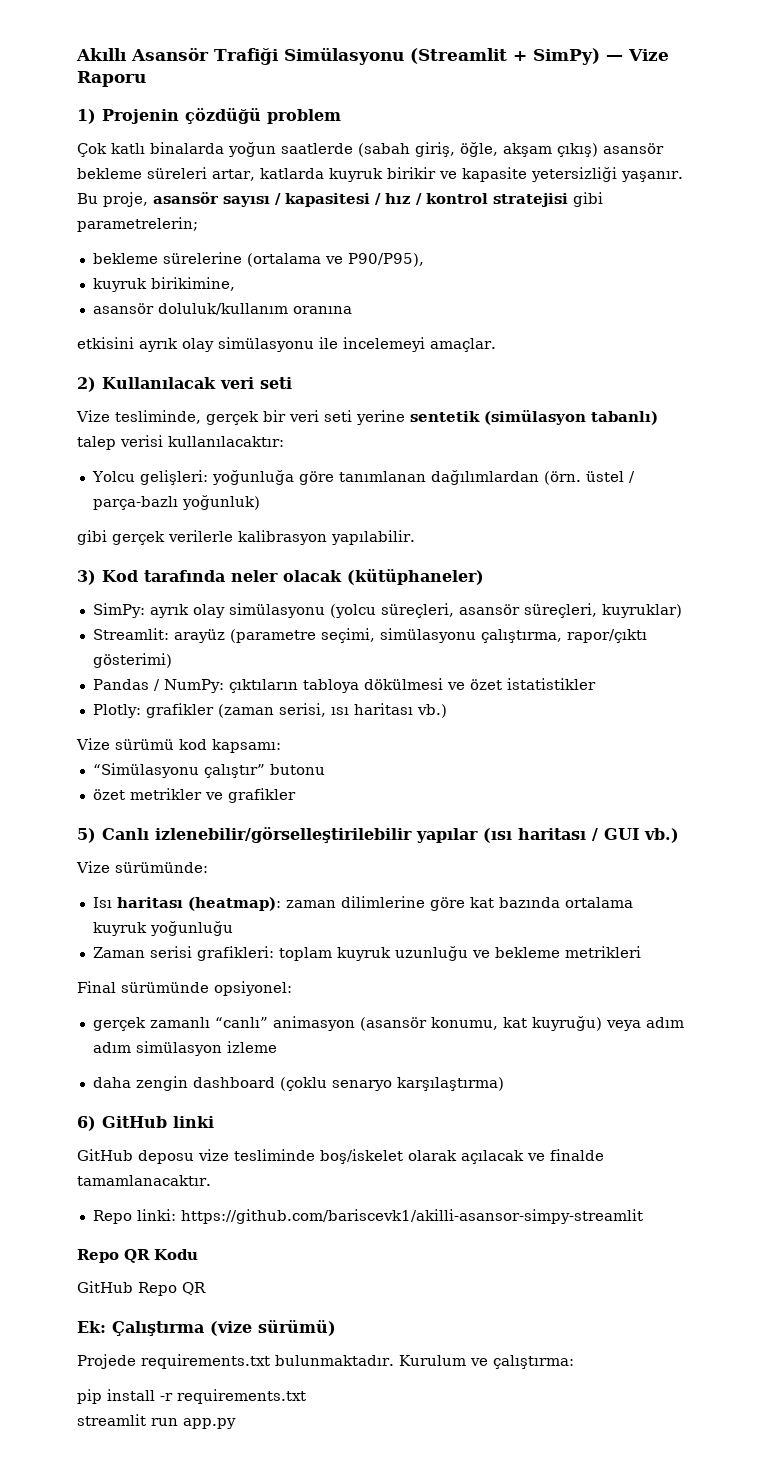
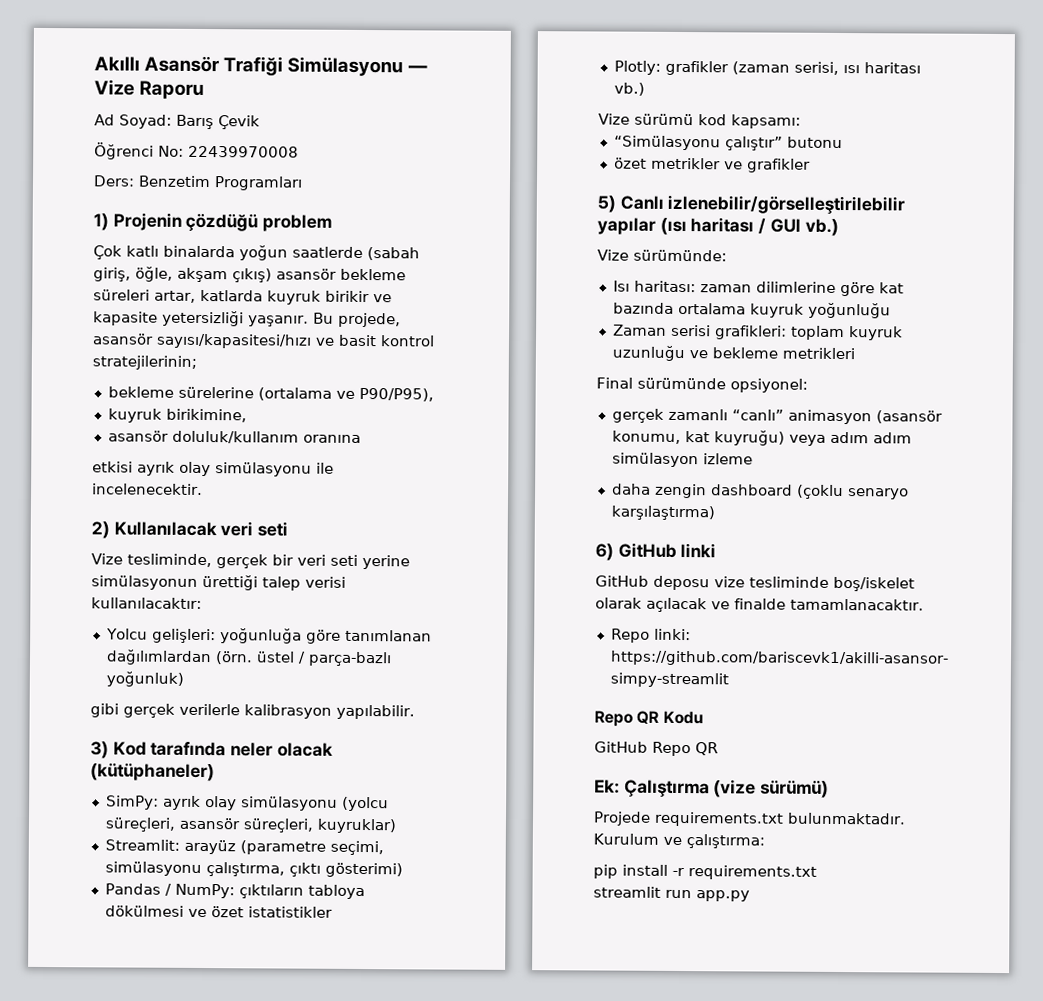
[409,48,600,65] (Streamlit + SimPy) -> (404, 66) none
(146, 79) none -> [94,114,260,130] [94,142,299,160] [93,175,303,191] // Ad Soyad: Barış Çevik // Öğrenci No: 22439970008 // Ders: Benzetim Programları
[103,192,603,207] [77,217,198,232] proje, asansör sayısı / kapasitesi / hız / kontrol stratejisi gibi parametrelerin; -> [337,312,401,328] [92,333,435,349] [92,355,197,370] projede, asansör sayısı/kapasitesi/hızı ve basit kontrol stratejilerinin;
[77,337,134,349] etkisini -> [92,461,133,473] etkisi
[343,337,496,352] incelemeyi amaçlar. -> [92,483,203,495] incelenecektir.
[410,410,658,425] sentetik (simülasyon tabanlı) -> [91,574,258,591] simülasyonun ürettiği
[566,629,647,643] rapor/çıktı -> [288,862,321,877] çıktı
[116,897,281,911] haritası (heatmap): -> [633,280,696,293] haritası:

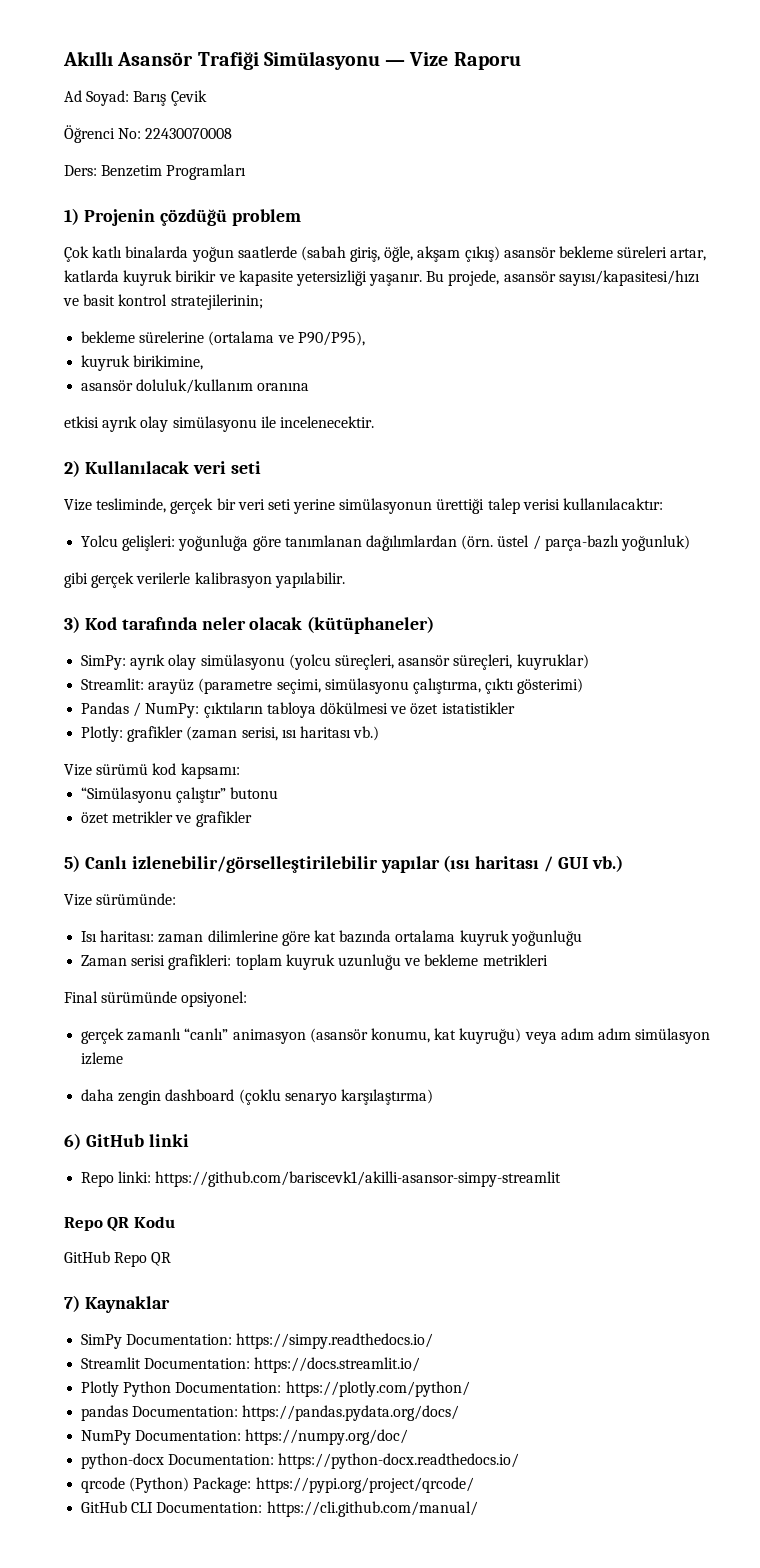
[188,145,299,158] 22439970008 -> [145,128,233,139] 22430070008
[595,575,915,592] [595,597,924,613] // GitHub deposu vize tesliminde boş/iskelet olarak açılacak ve finalde tamamlanacaktır. -> (189, 1140) none
[594,779,830,798] [593,811,906,827] [593,833,765,849] [593,864,817,880] [593,886,750,902] Ek: Çalıştırma (vize sürümü) // Projede requirements.txt bulunmaktadır. Kurulum ve çalıştırma: // pip install -r requirements.txt // streamlit run app.py -> [64,1295,170,1313] [81,1333,434,1349] [81,1357,421,1373] [81,1381,470,1397] [81,1405,460,1421] [81,1429,409,1445] [81,1453,520,1469] [81,1477,474,1493] [81,1501,478,1517] 7) Kaynaklar // SimPy Documentation: https://simpy.readthedocs.io/ // Streamlit Documentation: https://docs.streamlit.io/ // Plotly Python Documentation: https://plotly.com/python/ // pandas Documentation: https://pandas.pydata.org/docs/ // NumPy Documentation: https://numpy.org/doc/ // python-docx Documentation: https://python-docx.readthedocs.io/ // qrcode (Python) Package: https://pypi.org/project/qrcode/ // GitHub CLI Documentation: https://cli.github.com/manual/

